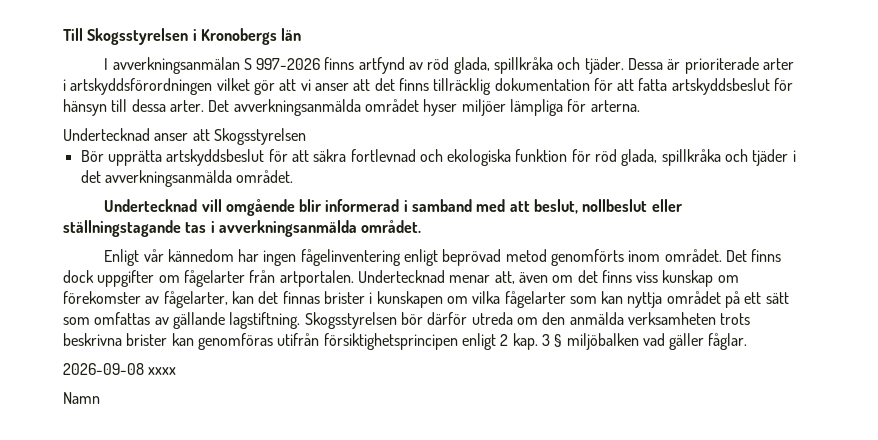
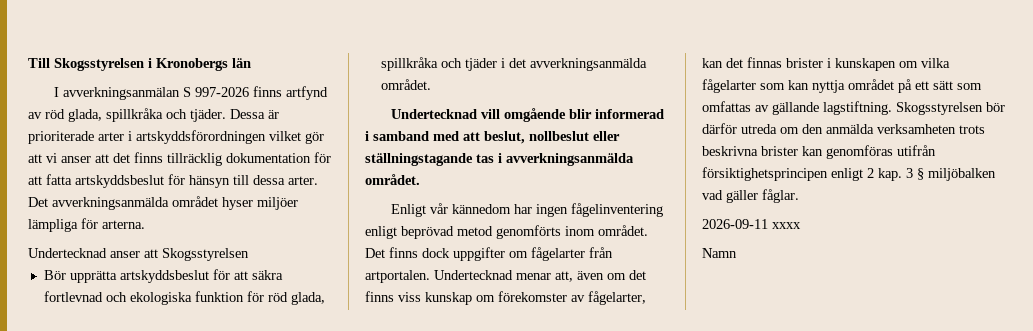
[63,363,144,375] 2026-09-08 -> [702,219,768,229] 2026-09-11

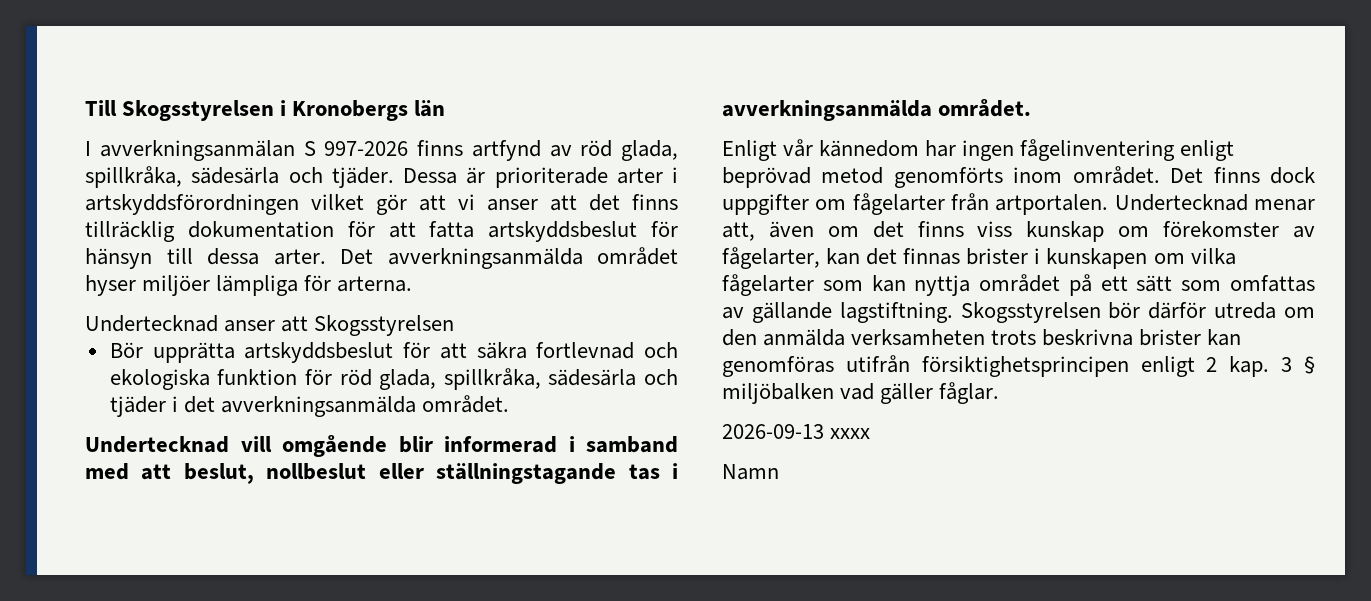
[106,108,163,122] spillkråka -> [85,166,280,188] spillkråka, sädesärla
[380,57,438,71] spillkråka -> [443,368,637,390] spillkråka, sädesärla
[702,219,768,229] 2026-09-11 -> [722,424,824,439] 2026-09-13

